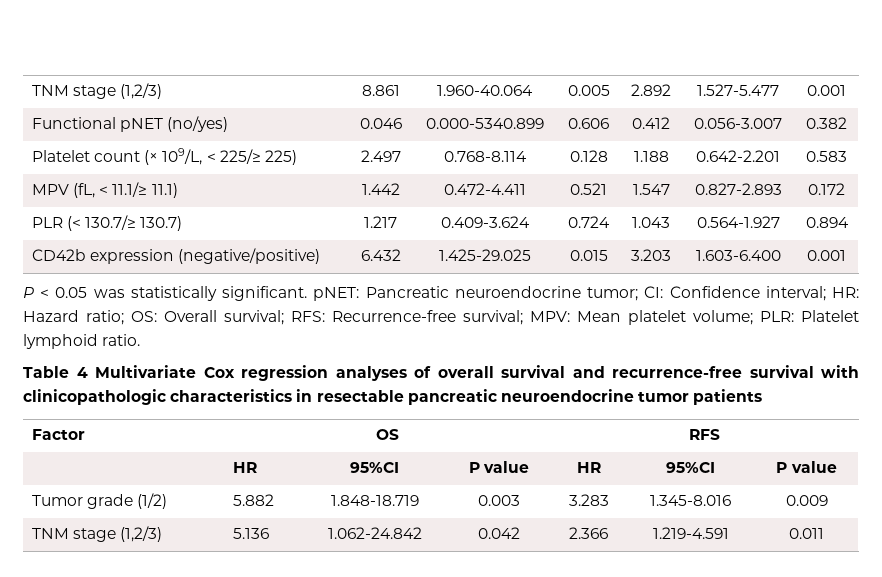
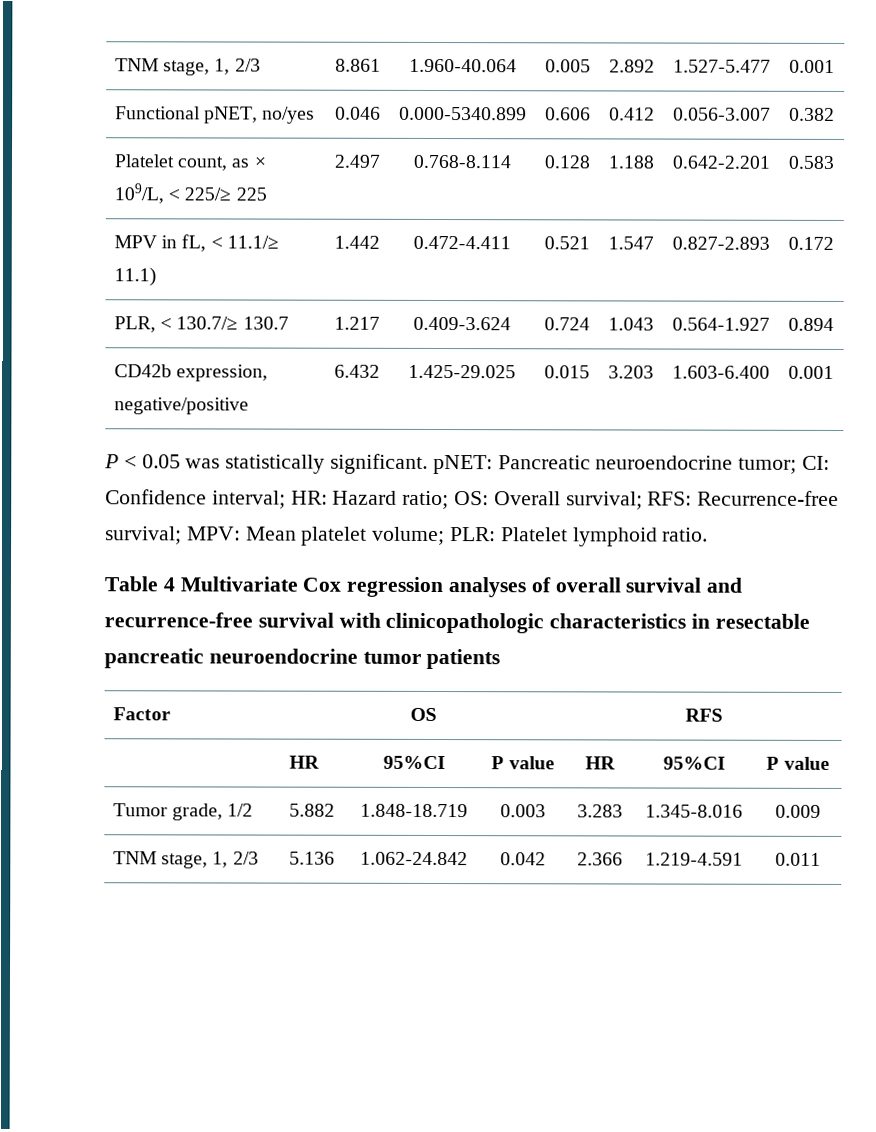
[31,83,163,99] TNM stage (1,2/3) -> [114,58,261,76] TNM stage, 1, 2/3
[119,116,229,132] pNET (no/yes) -> [204,106,316,124] pNET, no/yes
[93,150,159,165] count (× -> [177,156,266,171] count, as ×
[264,150,297,165] 225) -> [235,187,267,201] 225
[72,183,95,198] (fL, -> [161,234,207,252] in fL,
[31,215,183,231] PLR (< 130.7/≥ 130.7) -> [113,316,289,333] PLR, < 130.7/≥ 130.7
[89,248,321,264] expression (negative/positive) -> [176,364,269,382] [113,397,249,415] expression, negative/positive
[86,493,168,509] grade (1/2) -> [172,803,254,821] grade, 1/2
[72,526,163,542] stage (1,2/3) -> [161,851,259,869] stage, 1, 2/3

